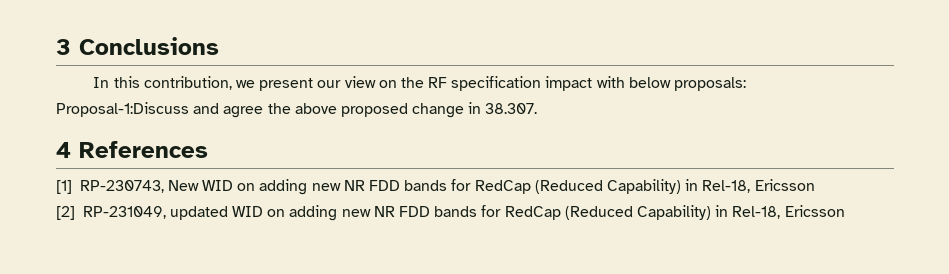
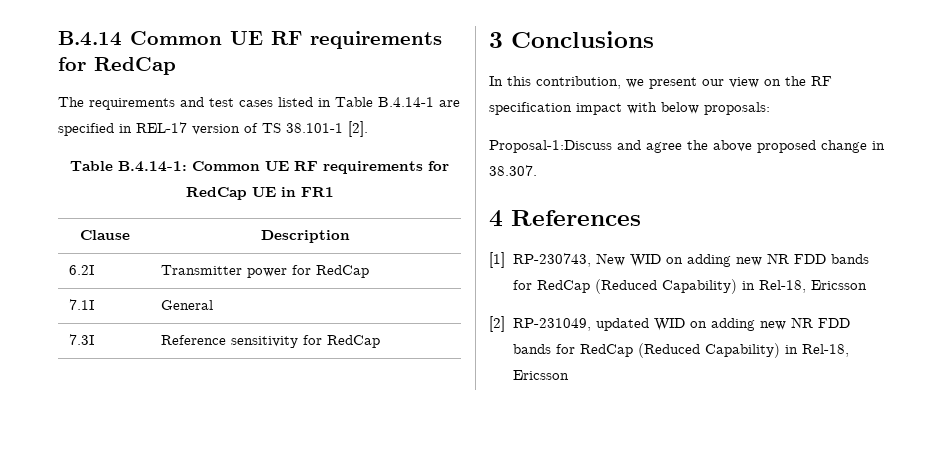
(56, 47) none -> [58,31,442,49] [58,57,176,75] [58,97,460,110] [58,121,368,137] [70,161,449,174] [185,187,334,200] [79,230,130,240] [261,230,350,243] [68,265,94,275] [160,265,369,278] [68,299,94,310] [160,300,213,310] [68,334,94,345] [160,335,380,348] B.4.14 Common UE RF requirements for RedCap // The requirements and test cases listed in Table B.4.14-1 are specified in REL-17 version of TS 38.101-1 [2]. // Table B.4.14-1: Common UE RF requirements for RedCap UE in FR1 // Clause | Description // 6.2I | Transmitter power for RedCap // 7.1I | General // 7.3I | Reference sensitivity for RedCap //

